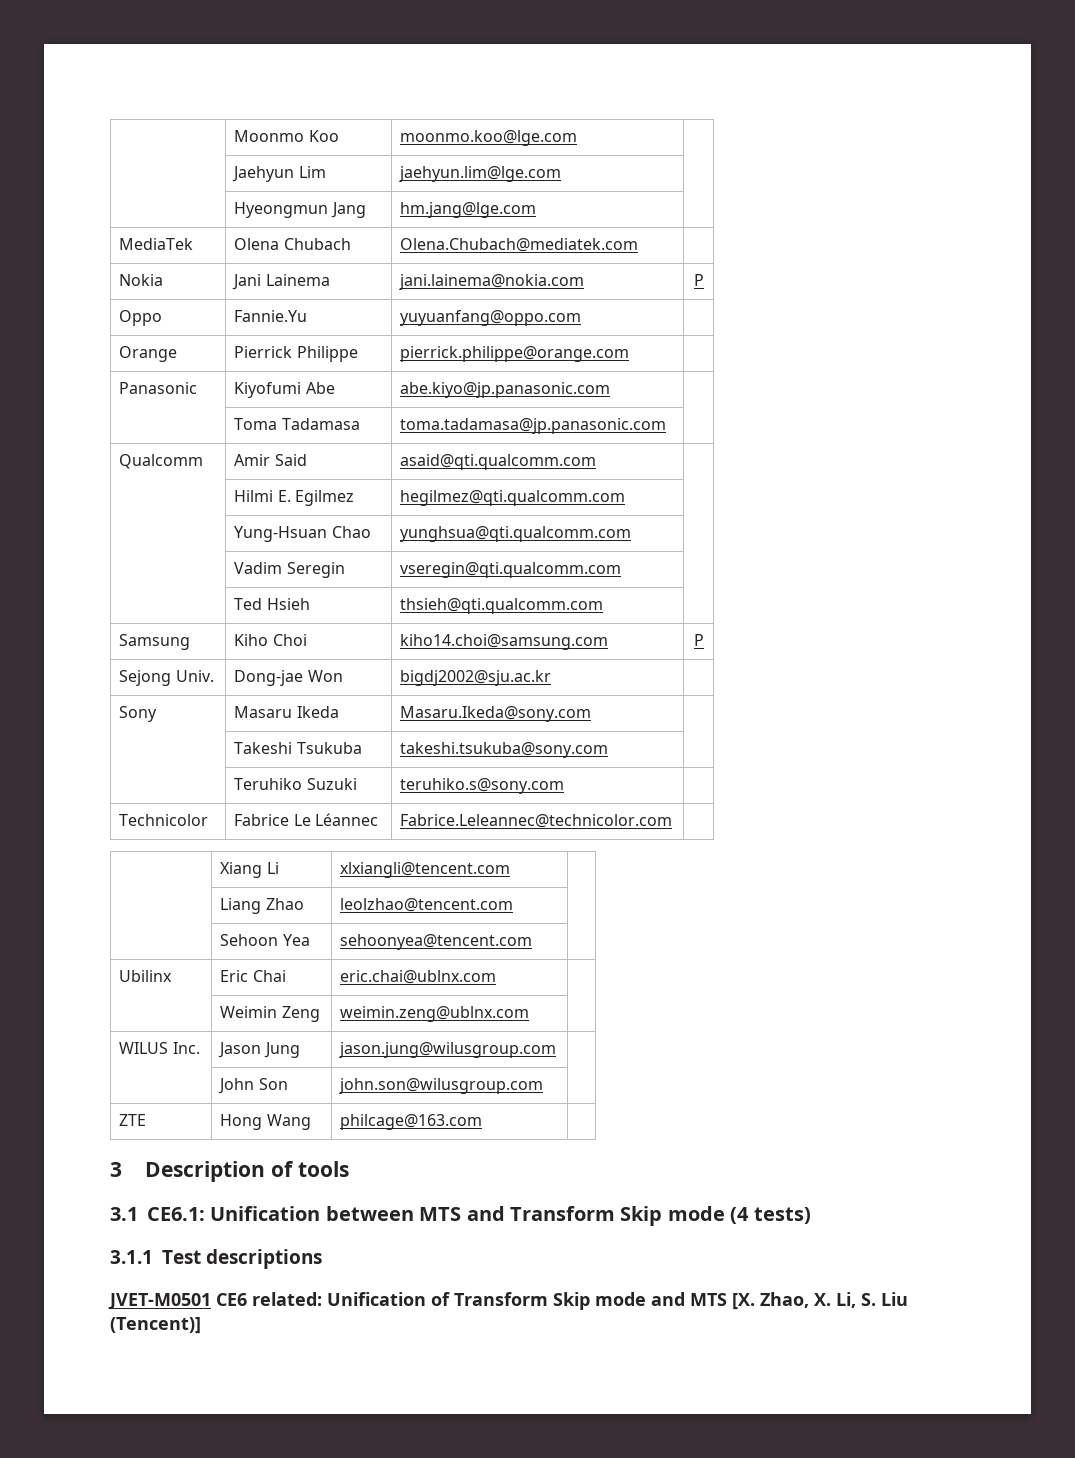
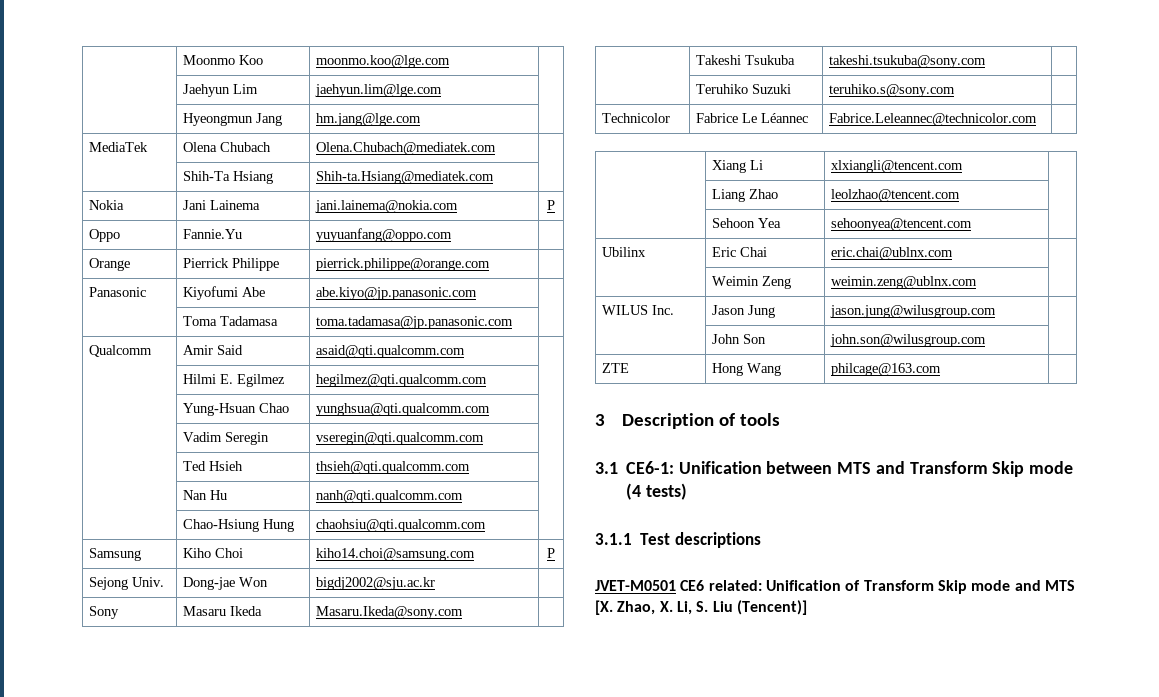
(639, 245) none -> [183,171,274,184] [316,171,495,184] // | Shih-Ta Hsiang | Shih-ta.Hsiang@mediatek.com |
(604, 606) none -> [183,490,228,500] [316,490,464,503] [183,519,295,532] [316,519,487,532] // | Nan Hu | nanh@qti.qualcomm.com | // | Chao-Hsiung Hung | chaohsiu@qti.qualcomm.com |
[147,1207,205,1221] CE6.1: -> [626,461,674,474] CE6-1:

